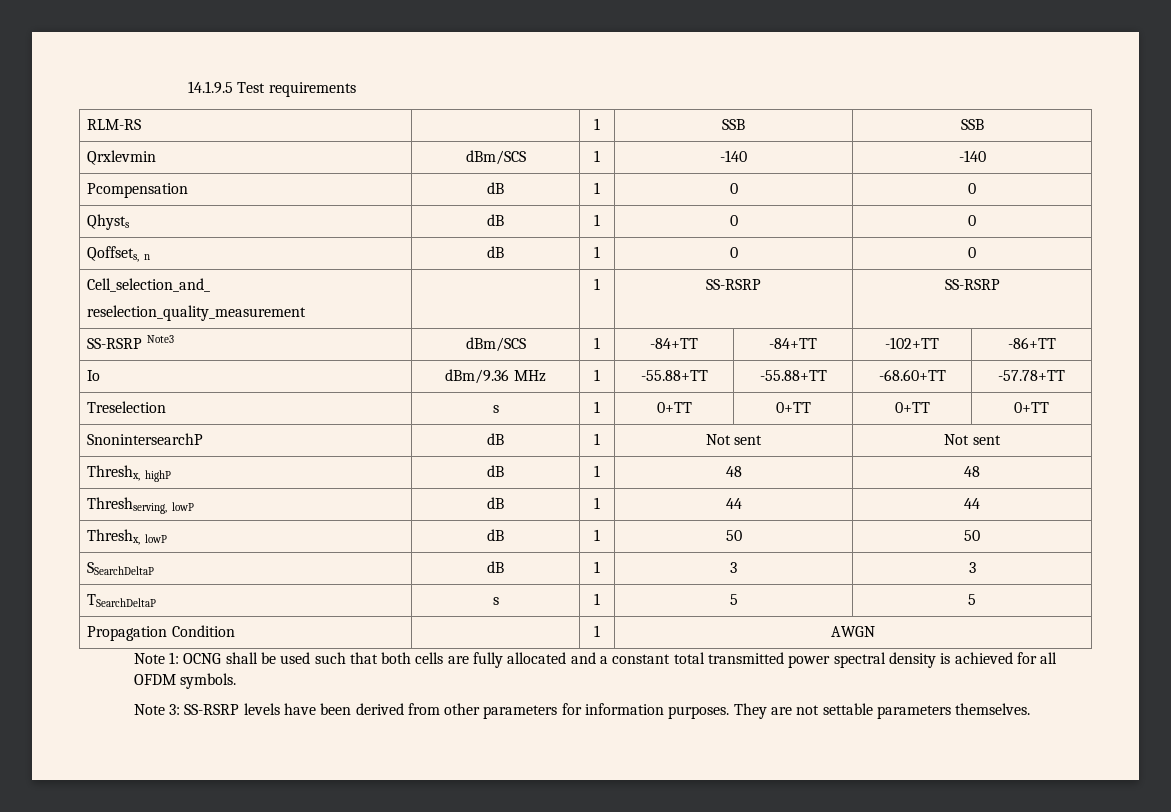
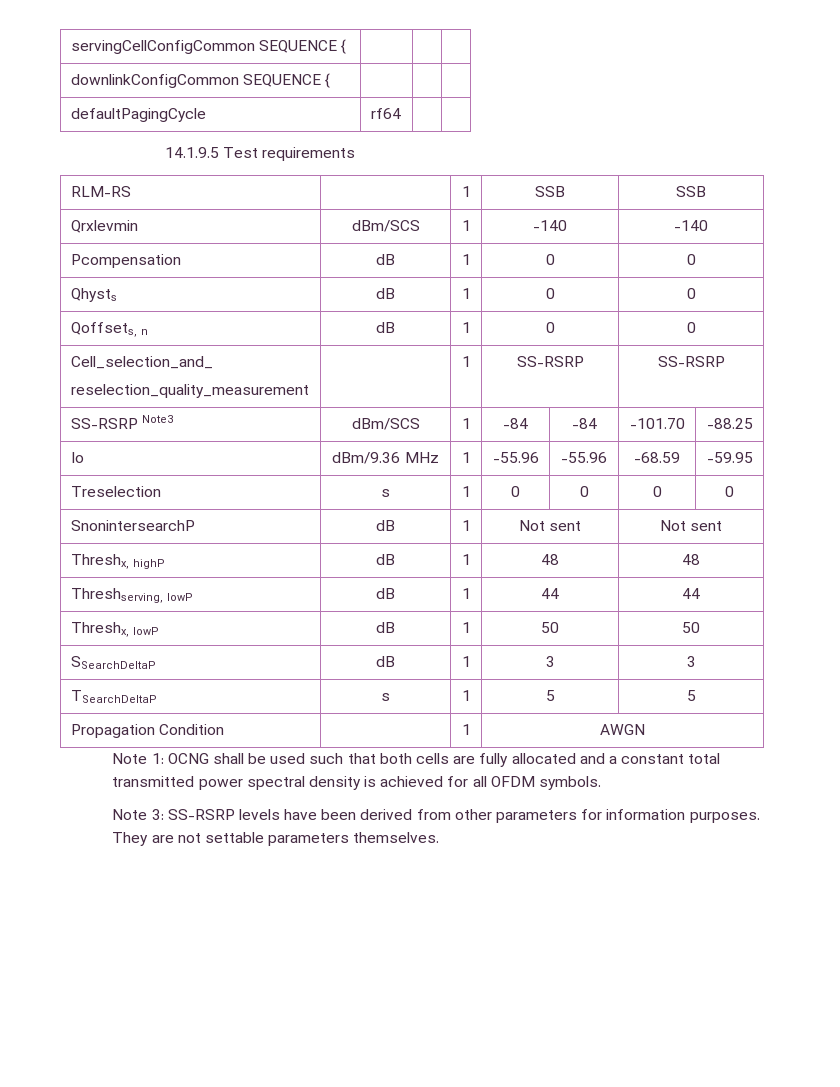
(188, 87) none -> [70,39,347,54] [70,73,331,88] [70,108,206,122] [370,108,401,119] servingCellConfigCommon SEQUENCE { | | | // downlinkConfigCommon SEQUENCE { | | | // defaultPagingCycle | rf64 | | //
[650,338,698,349] [769,338,817,349] [885,337,939,349] [1007,337,1056,349] -84+TT | -84+TT | -102+TT | -86+TT -> [503,418,528,429] [571,418,597,429] [629,418,685,429] [706,418,753,429] -84 | -84 | -101.70 | -88.25
[640,370,708,381] [759,370,827,381] [878,369,946,381] [998,370,1065,381] -55.88+TT | -55.88+TT | -68.60+TT | -57.78+TT -> [492,452,539,463] [561,452,607,463] [634,452,680,463] [706,452,753,463] -55.96 | -55.96 | -68.59 | -59.95
[656,402,692,413] [775,402,811,413] [894,402,930,413] [1014,402,1049,413] 0+TT | 0+TT | 0+TT | 0+TT -> [511,486,520,497] [579,486,589,497] [652,486,662,497] [725,486,734,497] 0 | 0 | 0 | 0

